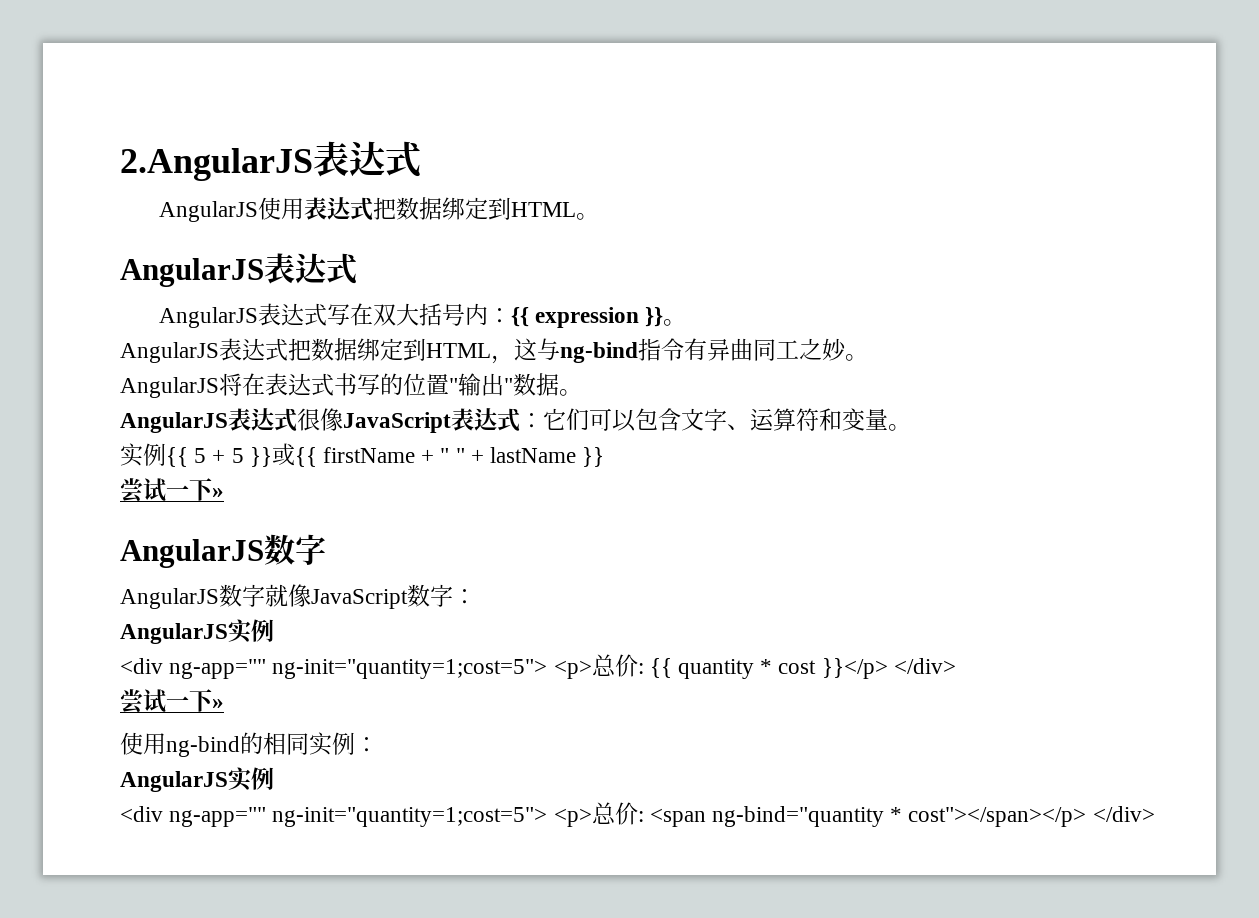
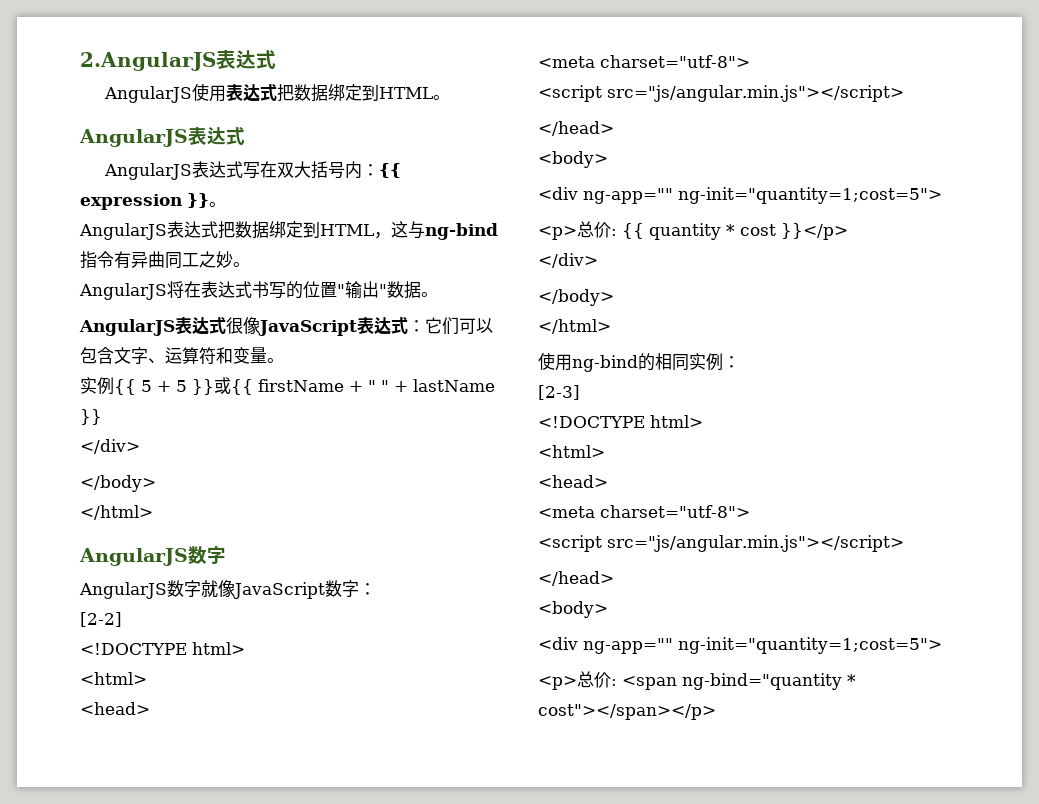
[120,478,224,503] 尝试一下» -> [80,439,140,454] [80,475,156,492] [80,505,153,520] </div> // </body> // </html>
[120,619,274,644] [120,658,548,679] AngularJS实例 // <div ng-app="" ng-init="quantity=1;cost=5"> -> [80,612,122,627] [80,642,245,655] [80,672,147,685] [80,702,150,715] [538,55,750,68] [538,85,904,102] [538,121,614,136] [538,151,608,168] [538,187,942,204] [2-2] // <!DOCTYPE html> // <html> // <head> // <meta charset="utf-8"> // <script src="js/angular.min.js"></script> // </head> // <body> // <div ng-app="" ng-init="quantity=1;cost=5"> //
[893,658,956,674] [120,689,224,714] </div> // 尝试一下» -> [538,253,598,268] [538,289,614,306] [538,319,611,334] // </div> // </body> // </html>
[120,767,274,792] [120,806,548,827] AngularJS实例 // <div ng-app="" ng-init="quantity=1;cost=5"> -> [538,385,580,400] [538,415,703,428] [538,445,605,458] [538,475,608,488] [538,505,750,518] [538,535,904,552] [538,571,614,586] [538,601,608,618] [538,637,942,654] [2-3] // <!DOCTYPE html> // <html> // <head> // <meta charset="utf-8"> // <script src="js/angular.min.js"></script> // </head> // <body> // <div ng-app="" ng-init="quantity=1;cost=5"> //
[1092,806,1155,822] </div> -> (716, 712) none

